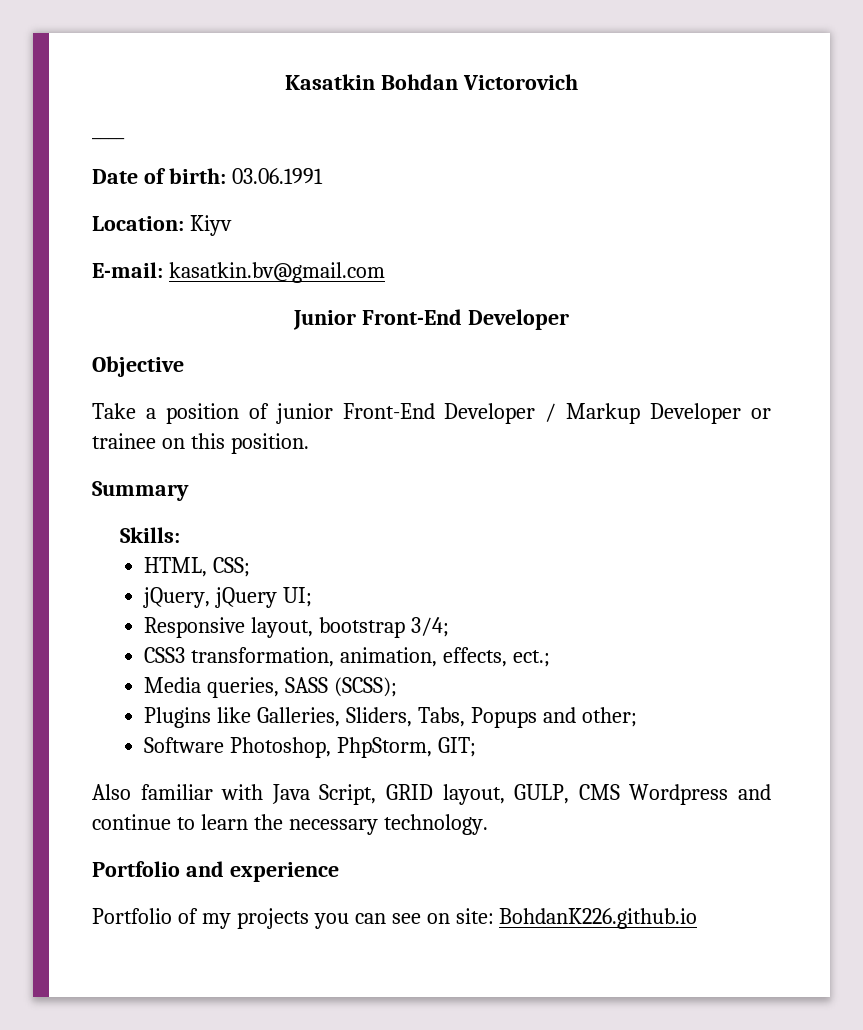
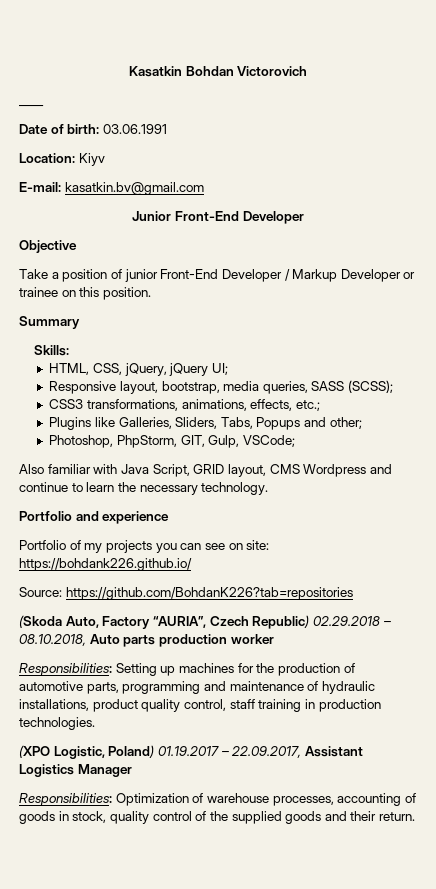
[213,557,251,577] CSS; // -> [92,363,122,375] CSS,
[319,617,450,638] [144,647,551,667] [144,677,398,698] bootstrap 3/4; // CSS3 transformation, animation, effects, ect.; // Media queries, SASS (SCSS); -> [161,380,394,394] [49,399,320,411] bootstrap, media queries, SASS (SCSS); // CSS3 transformations, animations, effects, etc.;
[144,737,225,753] Software -> (362, 423) none
[438,737,477,757] GIT; -> [180,435,295,448] GIT, Gulp, VSCode;
[514,784,570,804] GULP, -> (266, 470) none
[499,908,698,929] BohdanK226.github.io -> [19,558,192,571] [19,587,353,600] [19,615,391,629] [19,634,274,647] [19,663,355,676] [19,681,375,694] [19,699,381,712] [19,717,95,730] [19,745,363,759] [19,764,132,777] [19,793,416,806] [19,811,416,824] https://bohdank226.github.io/ // Source: https://github.com/BohdanK226?tab=repositories // (Skoda Auto, Factory “AURIA”, Czech Republic) 02.29.2018 – 08.10.2018, Auto parts production worker // Responsibilities: Setting up machines for the production of automotive parts, programming and maintenance of hydraulic installations, product quality control, staff training in production technologies. // (XPO Logistic, Poland) 01.19.2017 – 22.09.2017, Assistant Logistics Manager // Responsibilities: Optimization of warehouse processes, accounting of goods in stock, quality control of the supplied goods and their return.

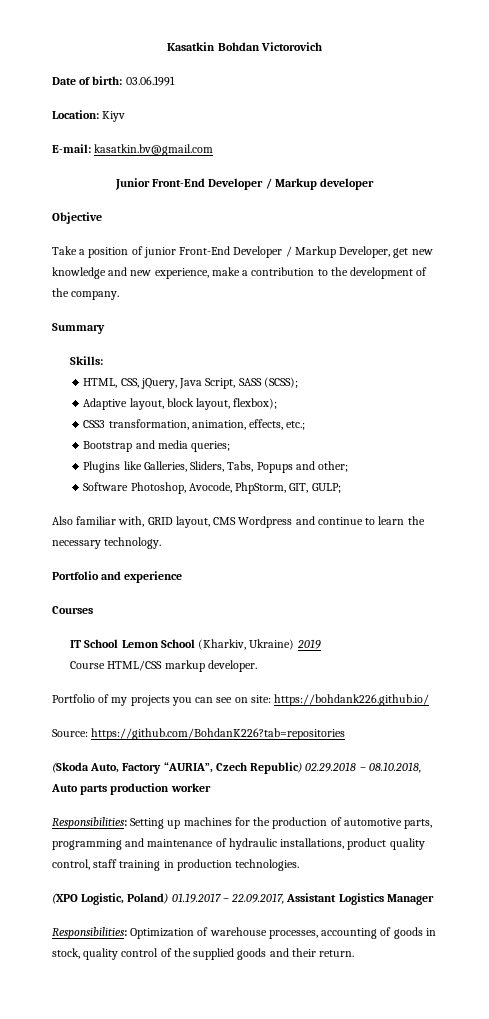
[19,105,44,107] // ____ -> (322, 46) none
(304, 217) none -> [265,178,375,190] / Markup developer
[340,269,416,282] [19,287,151,300] Developer or trainee on this position. -> [339,246,433,258] [52,267,428,279] [52,288,120,300] Developer, get new knowledge and new experience, make a contribution to the development of the company.
[169,363,228,376] [49,380,394,394] jQuery UI; // Responsive layout, bootstrap, media queries, SASS (SCSS); -> [179,377,298,389] [83,398,278,410] Java Script, SASS (SCSS); // Adaptive layout, block layout, flexbox);
[86,399,247,411] transformations, animations, -> [108,419,246,430] transformation, animation,
(320, 405) none -> [83,440,231,452] // Bootstrap and media queries;
[49,435,295,448] Photoshop, PhpStorm, GIT, Gulp, VSCode; -> [83,482,341,494] Software Photoshop, Avocode, PhpStorm, GIT, GULP;
[93,464,190,477] with Java Script, -> [118,516,145,527] with,
(170, 517) none -> [52,606,93,614] [70,639,321,650] [70,660,257,672] // Courses // IT School Lemon School (Kharkiv, Ukraine) 2019 // Course HTML/CSS markup developer.

